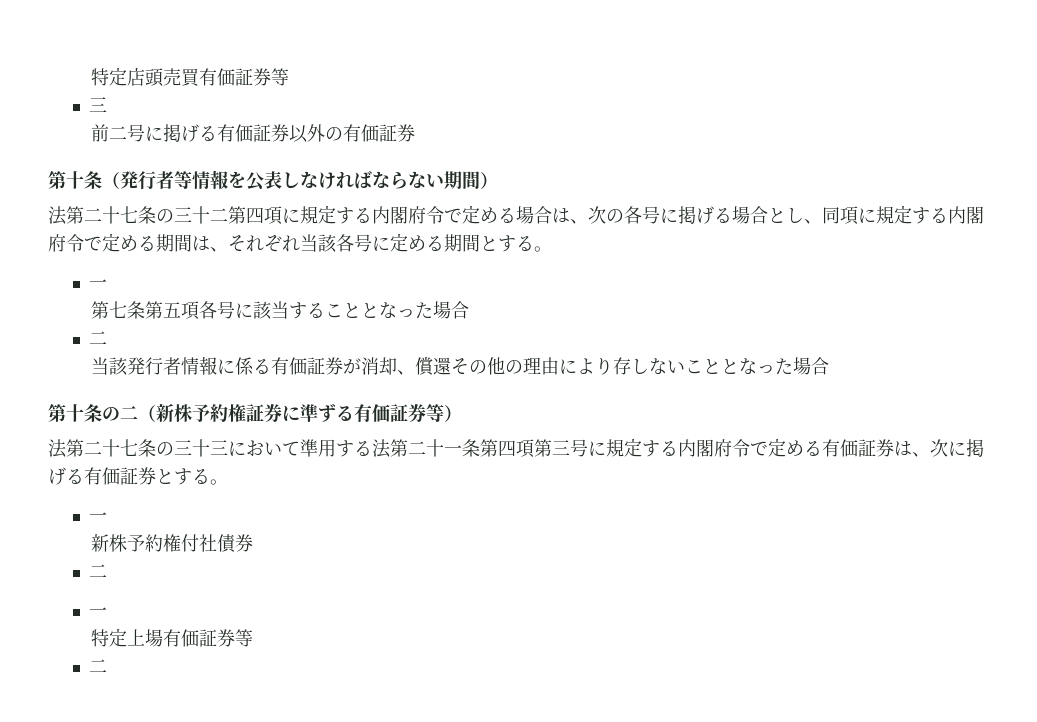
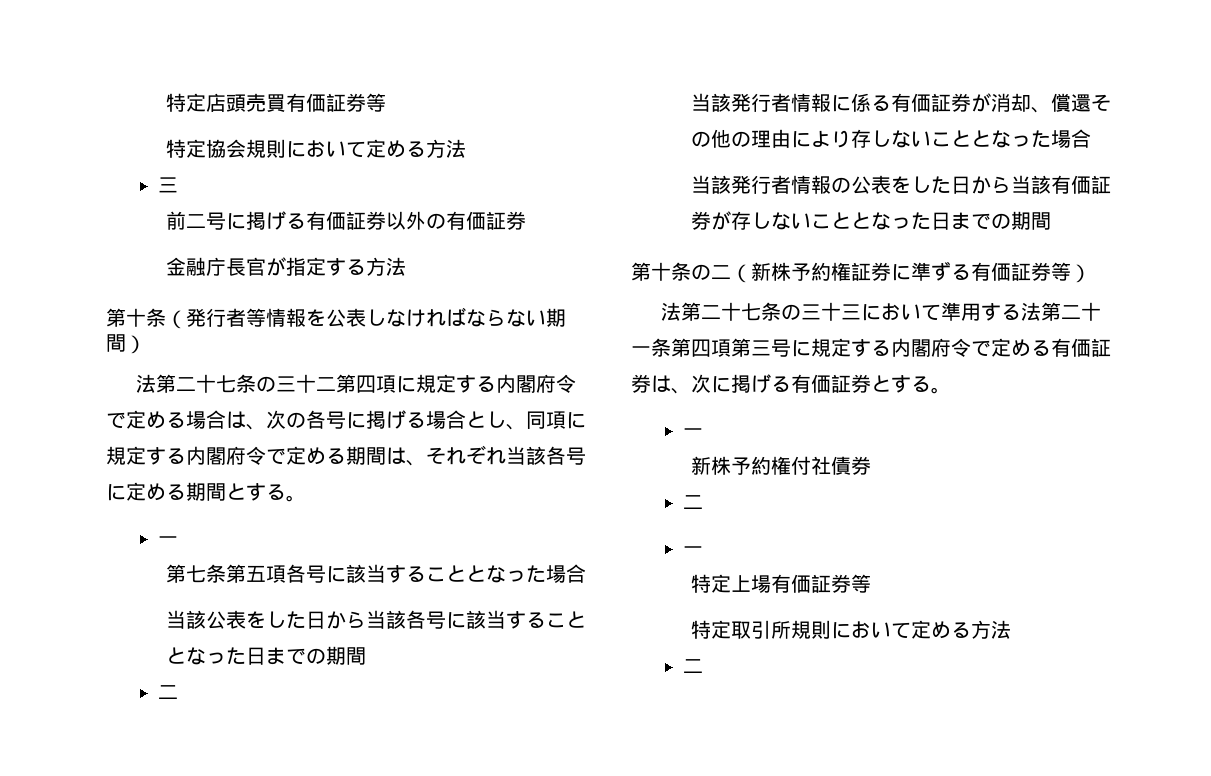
(290, 77) none -> [166,139,467,158] // 特定協会規則において定める方法
(416, 133) none -> [166,257,407,276] // 金融庁長官が指定する方法
(470, 310) none -> [166,610,587,629] [166,646,367,665] // 当該公表をした日から当該各号に該当することとなった日までの期間
(830, 366) none -> [691,175,1112,194] [691,211,1052,230] // 当該発行者情報の公表をした日から当該有価証券が存しないこととなった日までの期間
(254, 638) none -> [691,620,1012,639] // 特定取引所規則において定める方法

